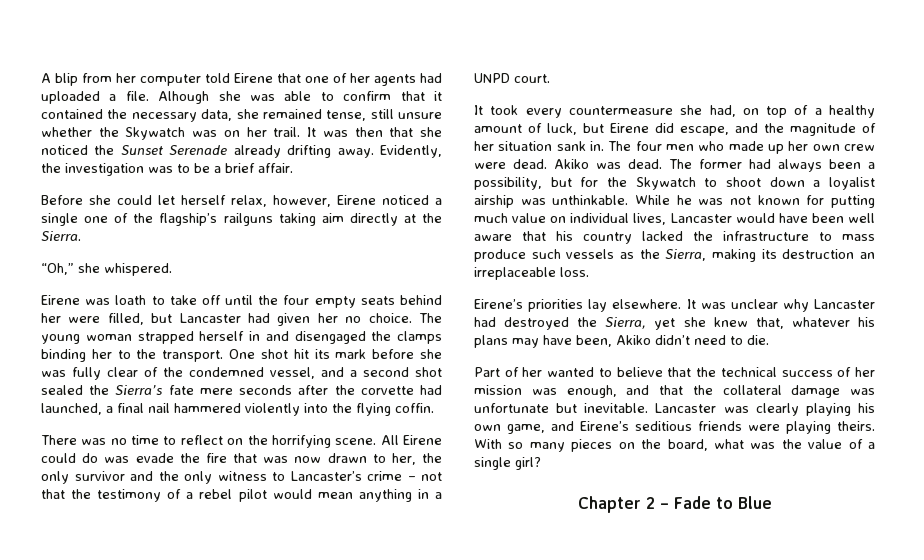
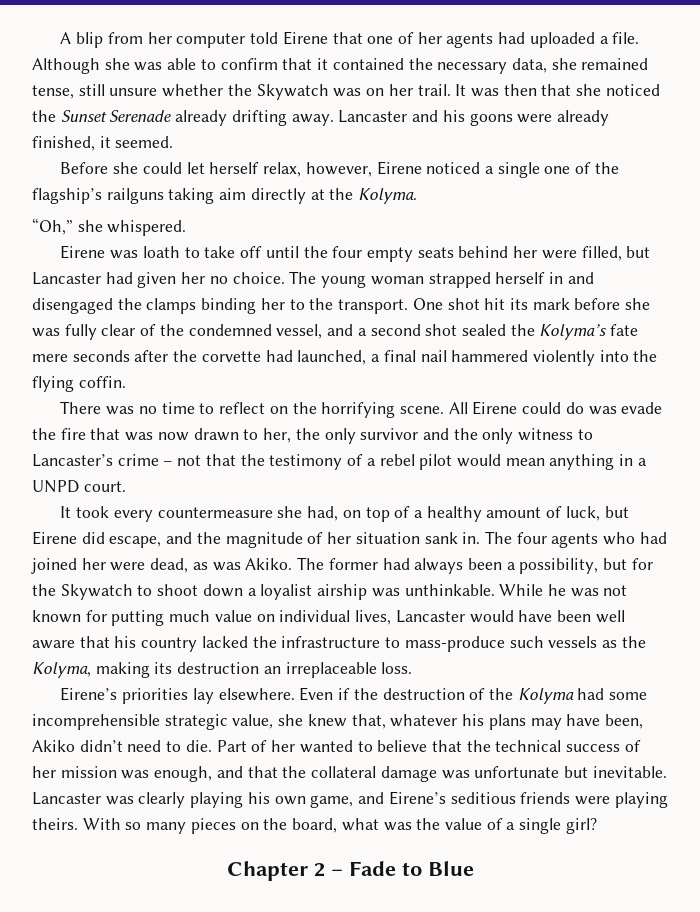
[158,91,210,104] Alhough -> [32,58,100,74] Although
[380,145,442,158] [41,163,293,176] Evidently, the investigation was to be a brief affair. -> [338,110,609,126] [32,136,174,151] Lancaster and his goons were already finished, it seemed.
[41,231,81,241] Sierra. -> [358,188,418,204] Kolyma.
[115,385,163,395] Sierra’s -> [539,324,607,340] Kolyma’s
[666,141,875,154] [474,159,662,169] men who made up her own crew were dead. Akiko was dead. -> [551,532,667,548] [31,558,293,574] agents who had joined her were dead, as was Akiko.
[842,234,875,241] [474,249,526,262] mass produce -> [404,636,505,652] mass-produce
[665,249,707,261] Sierra, -> [32,662,91,678] Kolyma,
[686,299,875,312] [474,317,676,330] It was unclear why Lancaster had destroyed the Sierra, yet -> [299,687,648,704] [32,714,274,730] Even if the destruction of the Kolyma had some incomprehensible strategic value,
(769, 340) // -> (212, 746) none

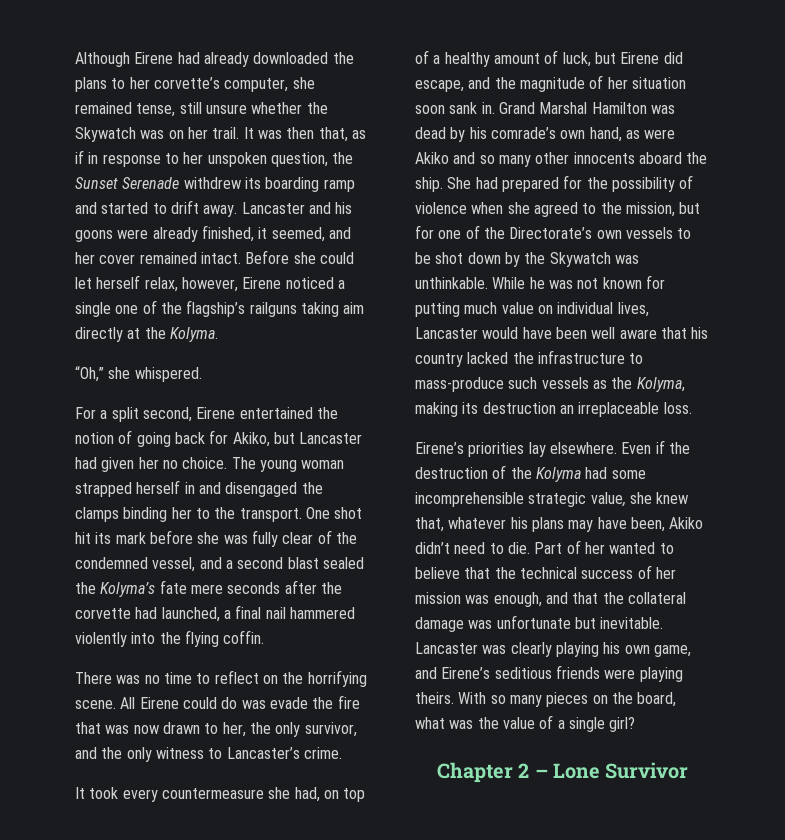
[60,31,640,48] [32,58,547,74] A blip from her computer told Eirene that one of her agents had uploaded a file. Although she was able to confirm that it contained the necessary data, -> [75,52,354,67] [75,77,289,92] Although Eirene had already downloaded the plans to her corvette’s computer,
[541,84,660,96] [32,110,287,126] that she noticed the Sunset Serenade already drifting -> [318,127,366,142] [75,150,354,167] [75,177,355,192] [75,200,199,214] that, as if in response to her unspoken question, the Sunset Serenade withdrew its boarding ramp and started to drift
[115,136,174,148] seemed. // -> [271,227,351,242] [75,252,241,264] seemed, and her cover remained intact.
[60,245,622,262] Eirene was loath to take off until the four empty seats behind her were filled, -> [75,407,338,422] [75,430,270,447] For a split second, Eirene entertained the notion of going back for Akiko,
[425,324,458,336] shot -> [287,557,319,569] blast
[360,428,419,440] survivor -> [304,722,357,737] survivor,
[117,454,647,470] [32,480,126,493] crime – not that the testimony of a rebel pilot would mean anything in a UNPD court. -> [303,747,342,759] crime.
(420, 538) none -> [415,105,445,114] soon
[484,531,667,548] [31,557,653,574] [32,584,368,600] The four agents who had joined her were dead, as was Akiko. The former had always been a possibility, but for the Skywatch to shoot down a loyalist airship -> [498,102,675,114] [415,127,676,142] [415,152,708,167] [415,175,694,192] [415,202,701,217] [415,225,692,239] [415,252,611,267] Grand Marshal Hamilton was dead by his comrade’s own hand, as were Akiko and so many other innocents aboard the ship. She had prepared for the possibility of violence when she agreed to the mission, but for one of the Directorate’s own vessels to be shot down by the Skywatch
[348,861,474,876] Fade to Blue -> [552,762,689,779] Lone Survivor

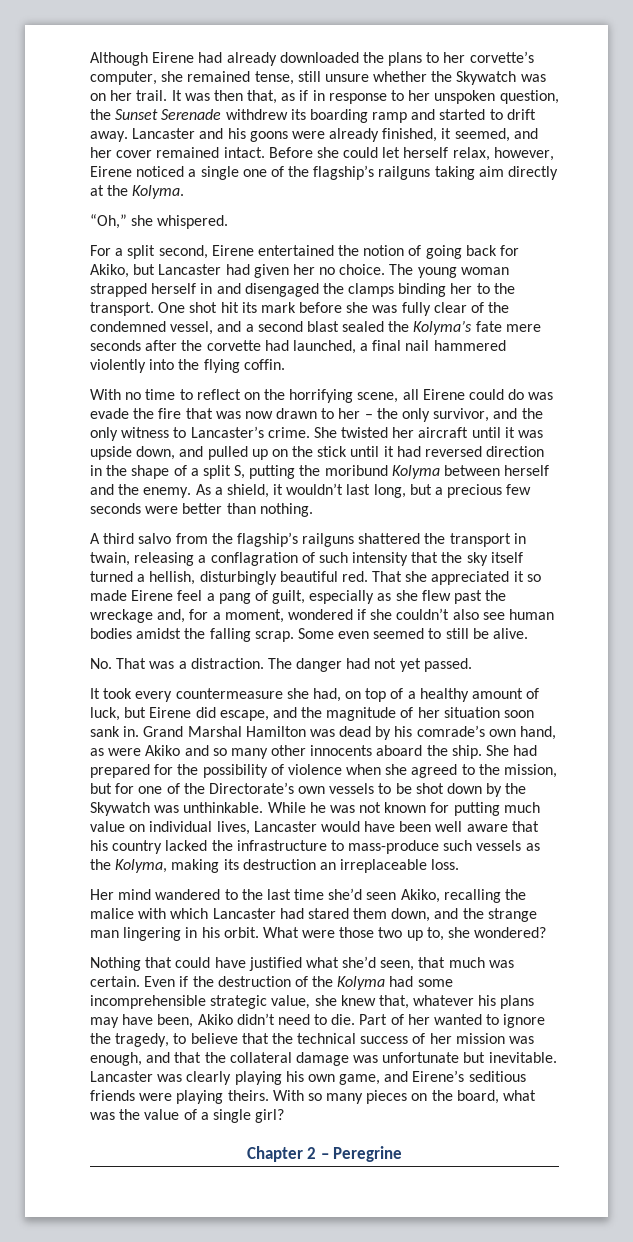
[75,672,141,684] There was -> [90,389,121,400] With
[75,697,136,709] scene. All -> [357,389,419,403] scene, all
[222,722,246,737] her, -> [338,408,373,419] her –
(342, 753) none -> [313,427,544,438] [90,446,545,460] [90,465,550,479] [90,483,532,498] [90,503,313,517] [90,532,526,547] [90,552,523,566] [90,571,541,585] [90,590,507,604] [90,608,555,623] [90,628,529,642] [90,658,472,672] She twisted her aircraft until it was upside down, and pulled up on the stick until it had reversed direction in the shape of a split S, putting the moribund Kolyma between herself and the enemy. As a shield, it wouldn’t last long, but a precious few seconds were better than nothing. // A third salvo from the flagship’s railguns shattered the transport in twain, releasing a conflagration of such intensity that the sky itself turned a hellish, disturbingly beautiful red. That she appreciated it so made Eirene feel a pang of guilt, especially as she flew past the wreckage and, for a moment, wondered if she couldn’t also see human bodies amidst the falling scrap. Some even seemed to still be alive. // No. That was a distraction. The danger had not yet passed.
[415,442,617,457] Eirene’s priorities lay elsewhere. -> [90,888,527,903] [90,908,537,922] [90,927,547,941] [90,956,514,971] [90,976,140,987] Her mind wandered to the last time she’d seen Akiko, recalling the malice with which Lancaster had stared them down, and the strange man lingering in his orbit. What were those two up to, she wondered? // Nothing that could have justified what she’d seen, that much was certain.
(674, 548) none -> [503,1014,546,1028] [90,1033,187,1047] ignore the tragedy, to
[552,762,689,779] Lone Survivor -> [333,1146,403,1162] Peregrine

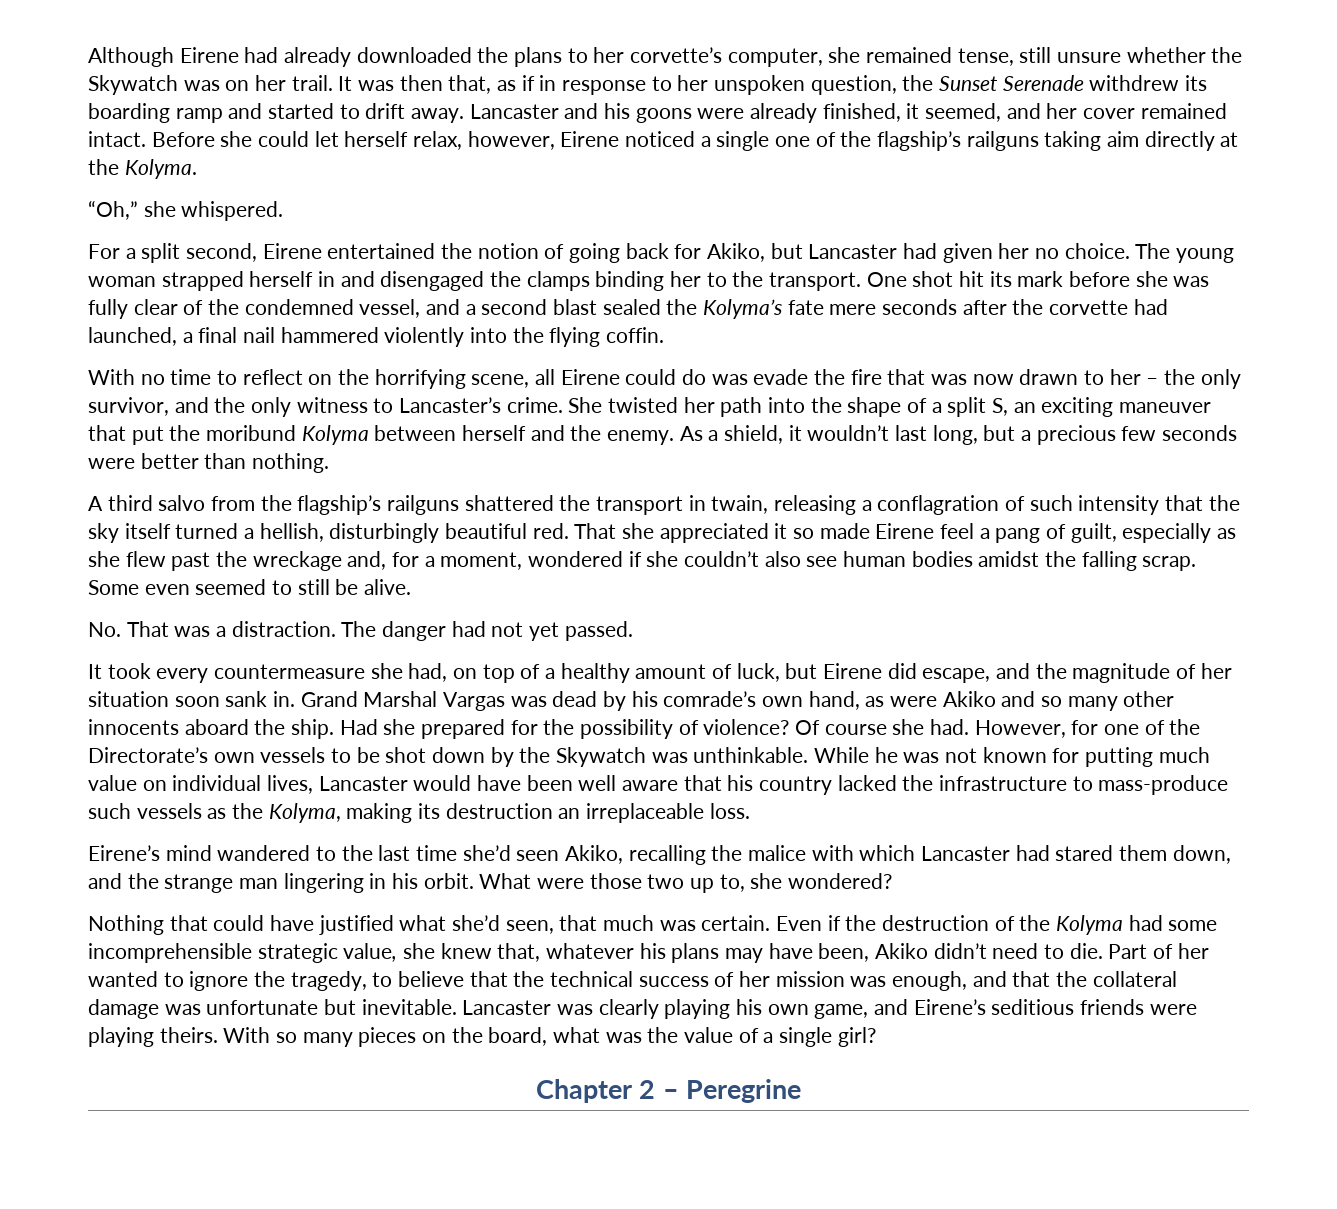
[418,427,544,438] [90,446,545,460] [90,465,102,476] aircraft until it was upside down, and pulled up on the stick until it had reversed direction in -> [720,397,806,417] path into
[249,465,296,479] putting -> [1013,397,1212,417] [88,425,164,445] an exciting maneuver that put
[245,726,306,737] Hamilton -> [443,692,506,711] Vargas
[486,745,538,756] She had -> [339,719,416,735] Had she
[287,764,558,778] [90,783,112,794] violence when she agreed to the mission, but -> [703,719,1066,738] violence? Of course she had. However,
[90,889,114,900] Her -> [88,845,160,861] Eirene’s

